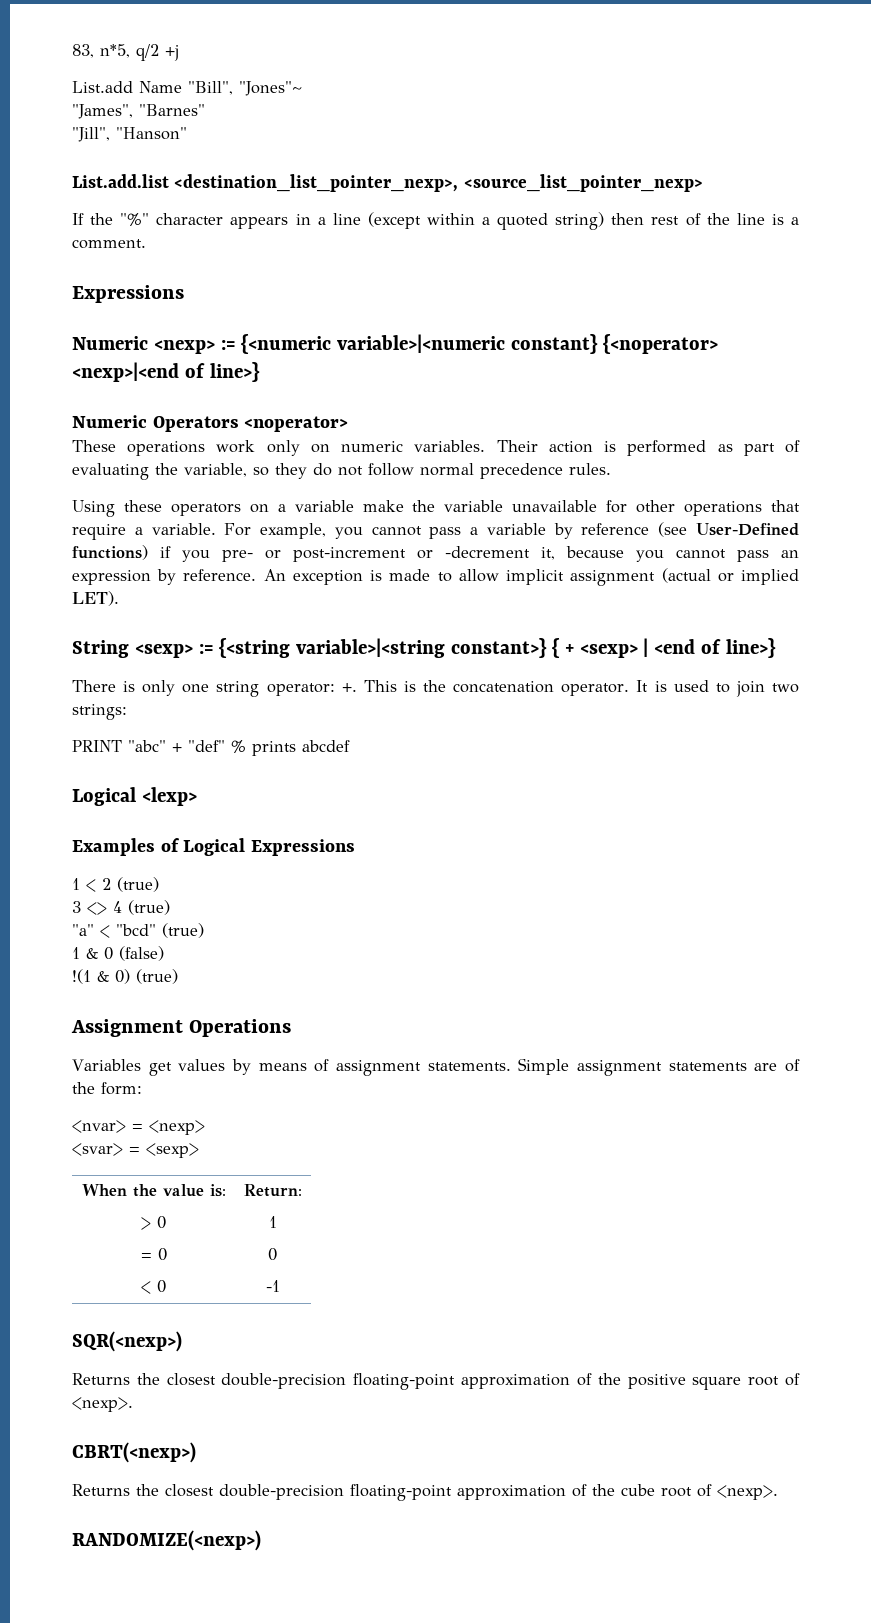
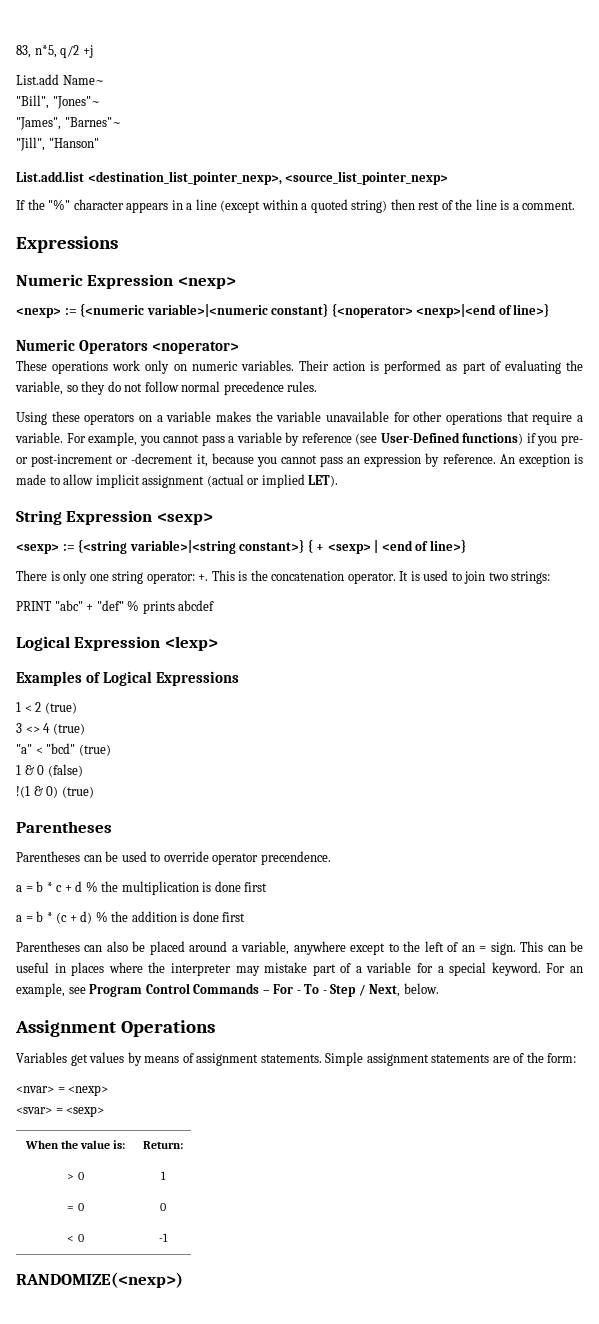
[139,81,182,93] Name -> [62,75,104,85] Name~ //
[139,104,205,116] "Barnes" -> [64,117,121,127] "Barnes"~
(148, 343) none -> [87,274,236,289] Expression <nexp> //
[362,500,404,512] make -> [215,411,251,422] makes
(129, 649) none -> [66,510,213,525] Expression <sexp> //
(136, 796) none -> [74,636,161,651] Expression
(178, 976) none -> [16,821,112,833] [16,851,331,865] [16,881,268,895] [16,911,246,924] [16,941,583,955] [16,962,583,976] [16,983,439,997] // Parentheses // Parentheses can be used to override operator precendence. // a = b * c + d % the multiplication is done first // a = b * (c + d) % the addition is done first // Parentheses can also be placed around a variable, anywhere except to the left of an = sign. This can be useful in places where the interpreter may mistake part of a variable for a special keyword. For an example, see Program Control Commands – For - To - Step / Next, below.
[72,1331,182,1352] [72,1373,801,1390] [72,1397,133,1412] [72,1442,196,1463] [72,1484,778,1501] // SQR(<nexp>) // Returns the closest double-precision floating-point approximation of the positive square root of <nexp>. // CBRT(<nexp>) // Returns the closest double-precision floating-point approximation of the cube root of <nexp>. -> (168, 1237) none

